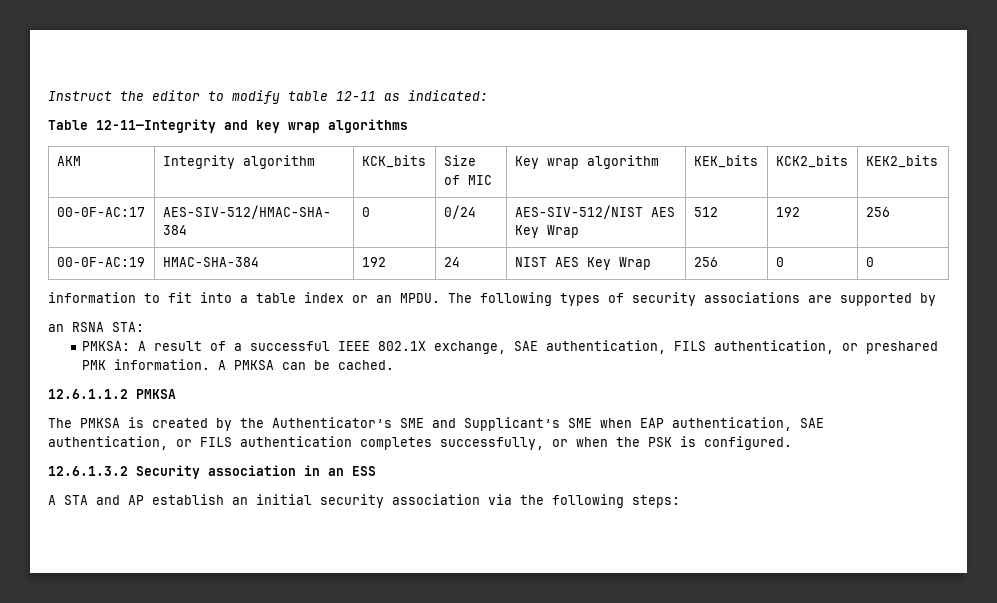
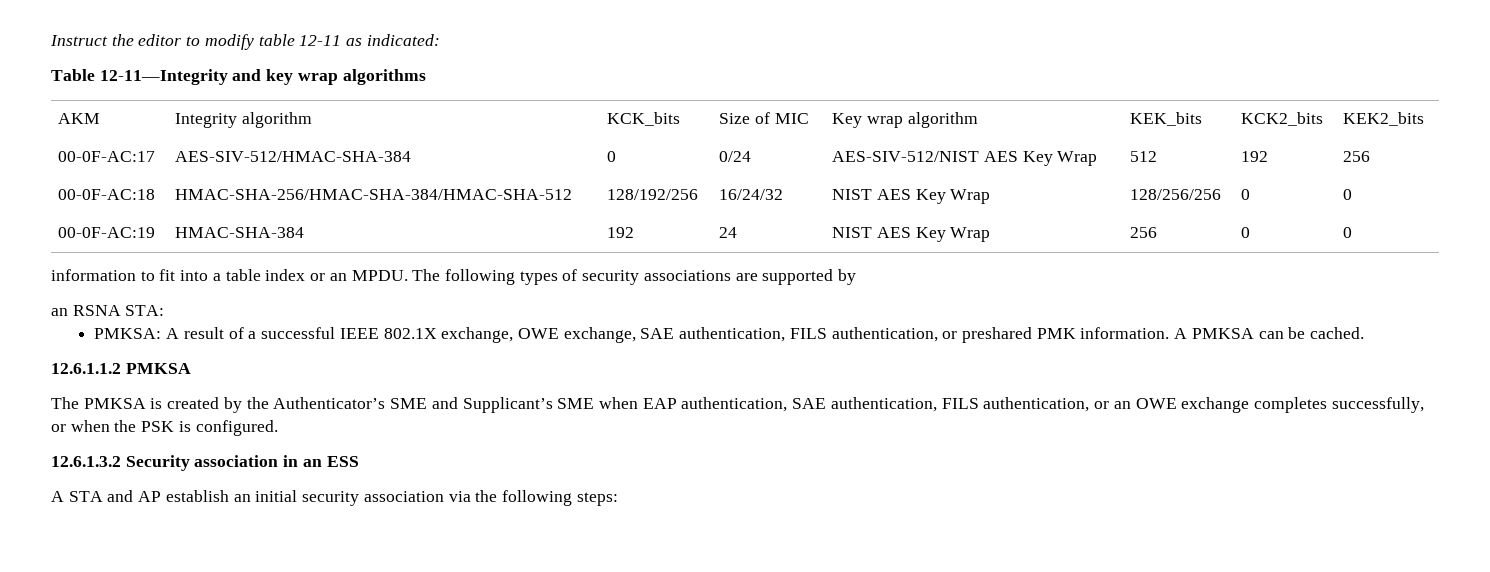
(890, 212) none -> [58,189,156,200] [175,189,573,200] [607,189,699,200] [719,189,784,200] [832,189,991,204] [1130,189,1222,200] [1241,189,1251,200] [1343,189,1353,200] // 00-0F-AC:18 | HMAC-SHA-256/HMAC-SHA-384/HMAC-SHA-512 | 128/192/256 | 16/24/32 | NIST AES Key Wrap | 128/256/256 | 0 | 0
(506, 347) none -> [517,327,636,343] OWE exchange,
[176,436,352,447] or FILS authentication -> [941,397,1250,413] FILS authentication, or an OWE exchange

